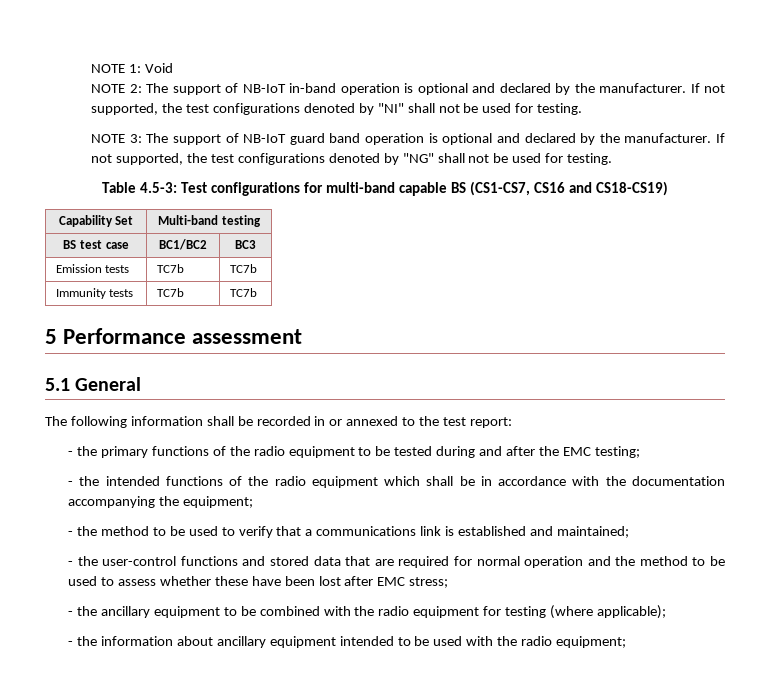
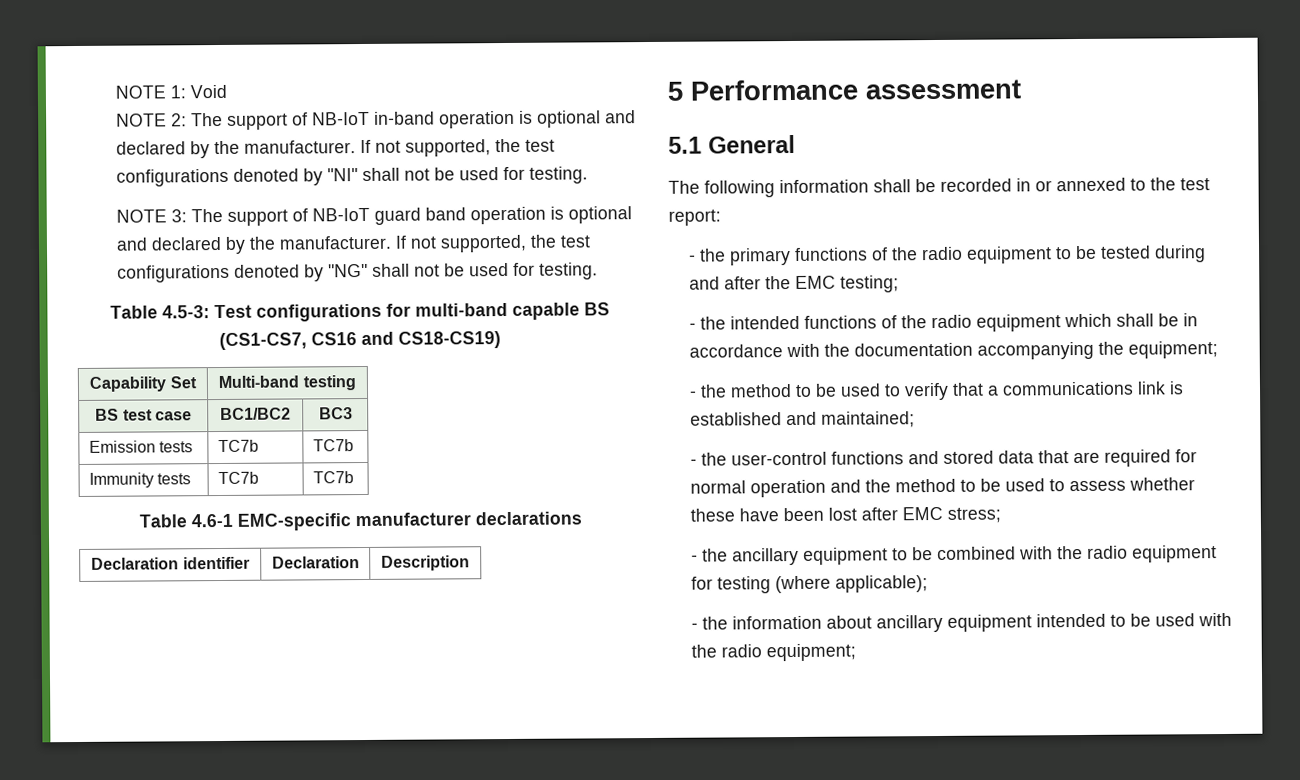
(257, 292) none -> [139,511,582,531] [91,556,250,570] [271,556,360,569] [381,555,470,571] // Table 4.6-1 EMC-specific manufacturer declarations // Declaration identifier | Declaration | Description

